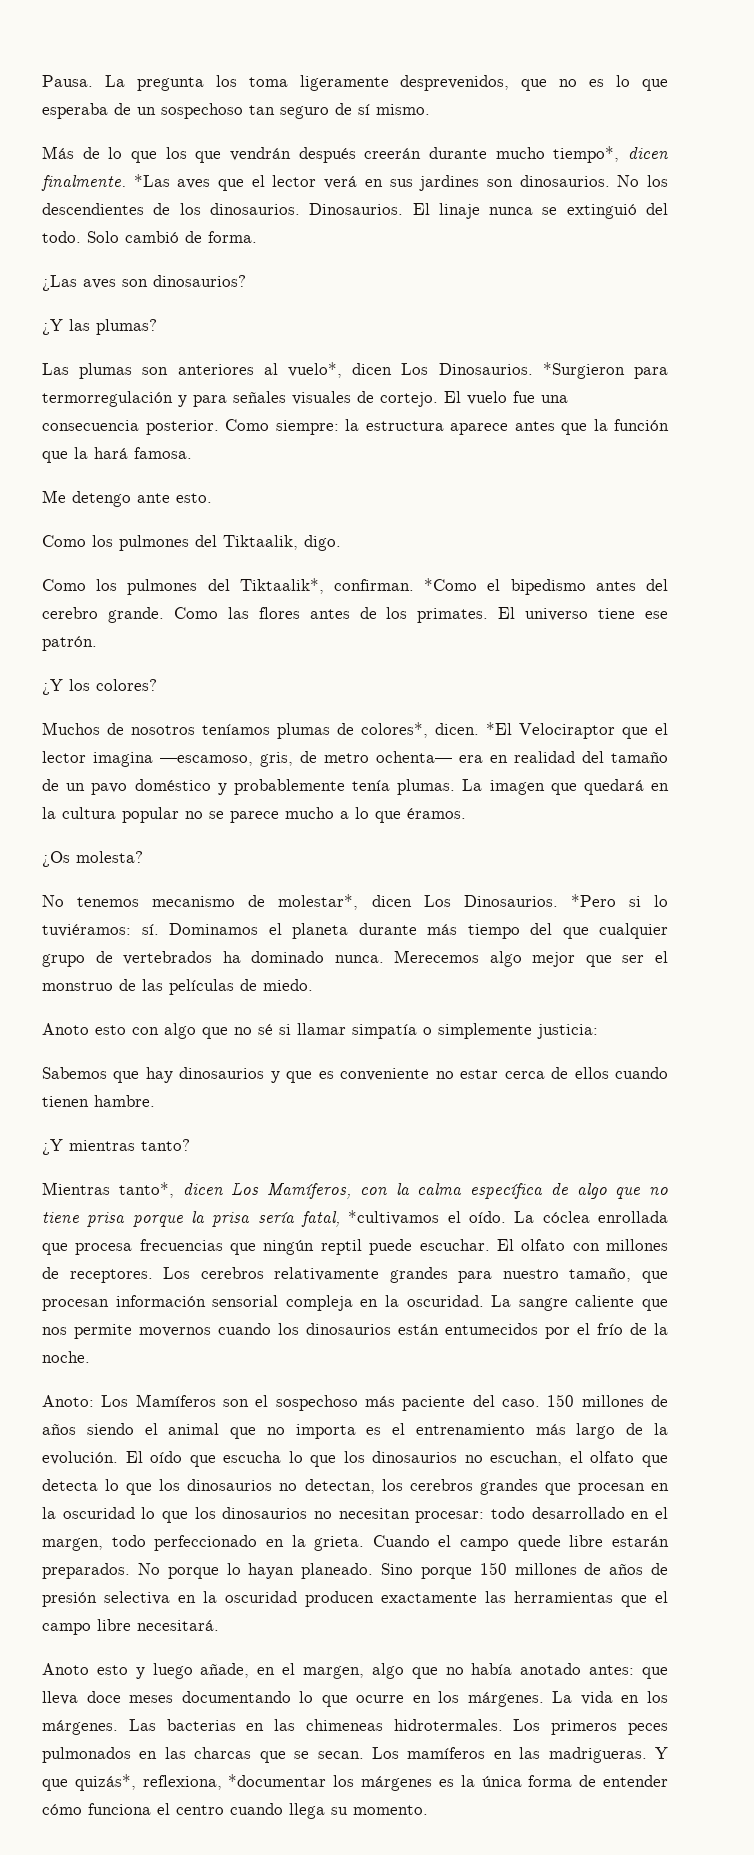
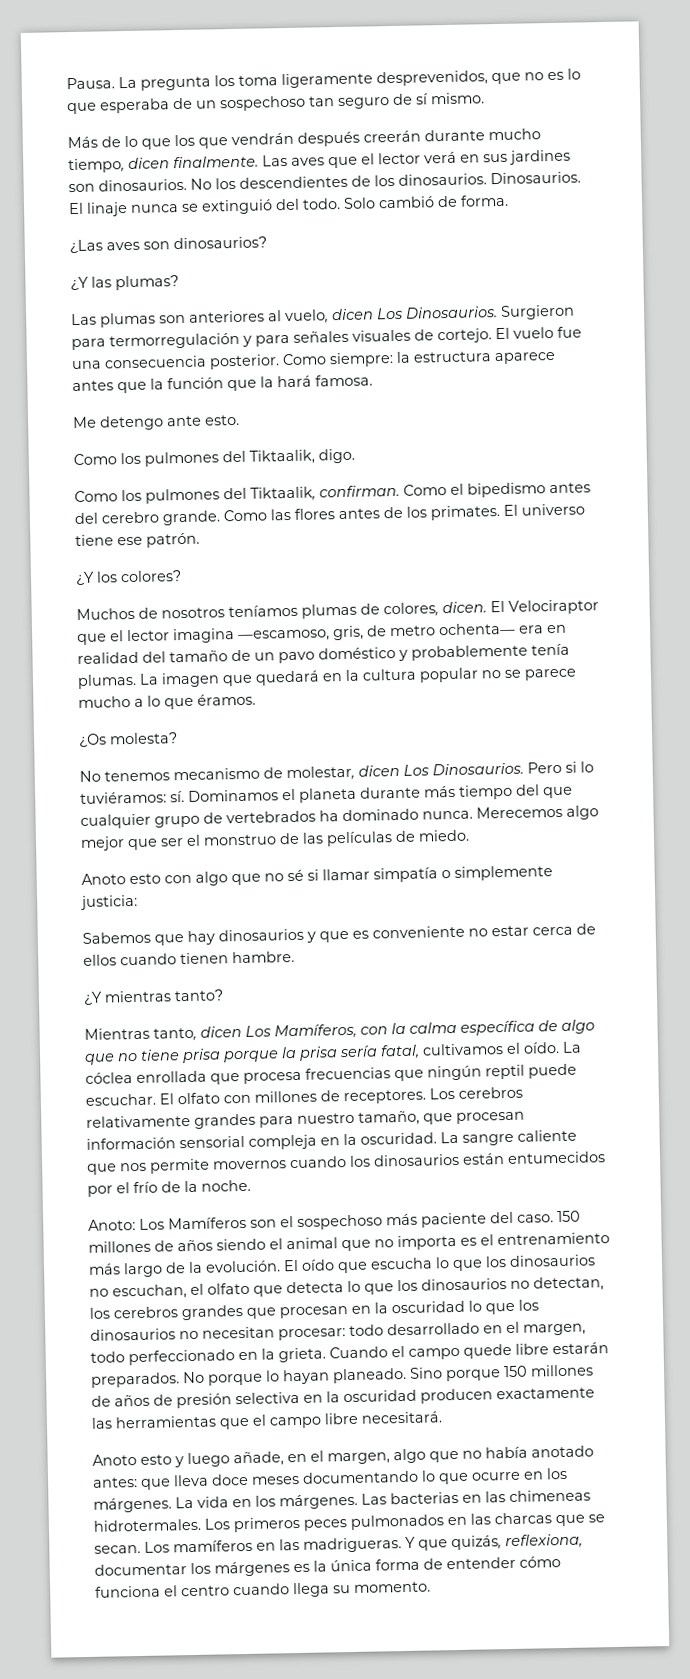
[553,146,620,163] tiempo*, -> [68,158,125,174] tiempo,
[133,174,170,187] *Las -> [262,154,288,167] Las
[288,362,625,379] vuelo*, dicen Los Dinosaurios. *Surgieron -> [285,304,575,325] vuelo, dicen Los Dinosaurios. Surgieron
[239,578,478,594] Tiktaalik*, confirman. *Como -> [250,484,447,502] Tiktaalik, confirman. Como
[361,722,512,738] colores*, dicen. *El -> [383,600,505,618] colores, dicen. El
[278,894,616,910] molestar*, dicen Los Dinosaurios. *Pero -> [286,761,562,782] molestar, dicen Los Dinosaurios. Pero
[118,1182,174,1198] tanto*, -> [153,1027,197,1042] tanto,
[348,1210,440,1225] *cultivamos -> [422,1043,504,1056] cultivamos
[74,1774,327,1791] quizás*, reflexiona, *documentar -> [451,1533,583,1551] [94,1563,187,1576] quizás, reflexiona, documentar

